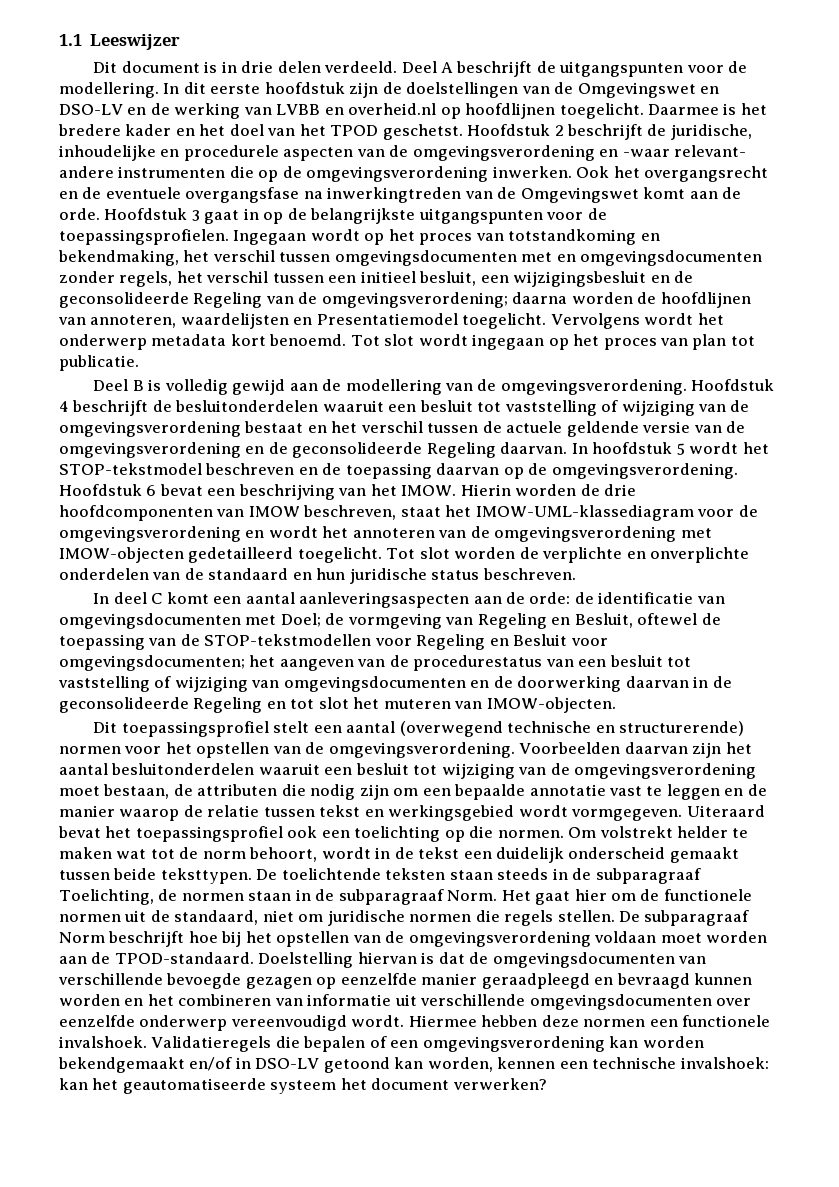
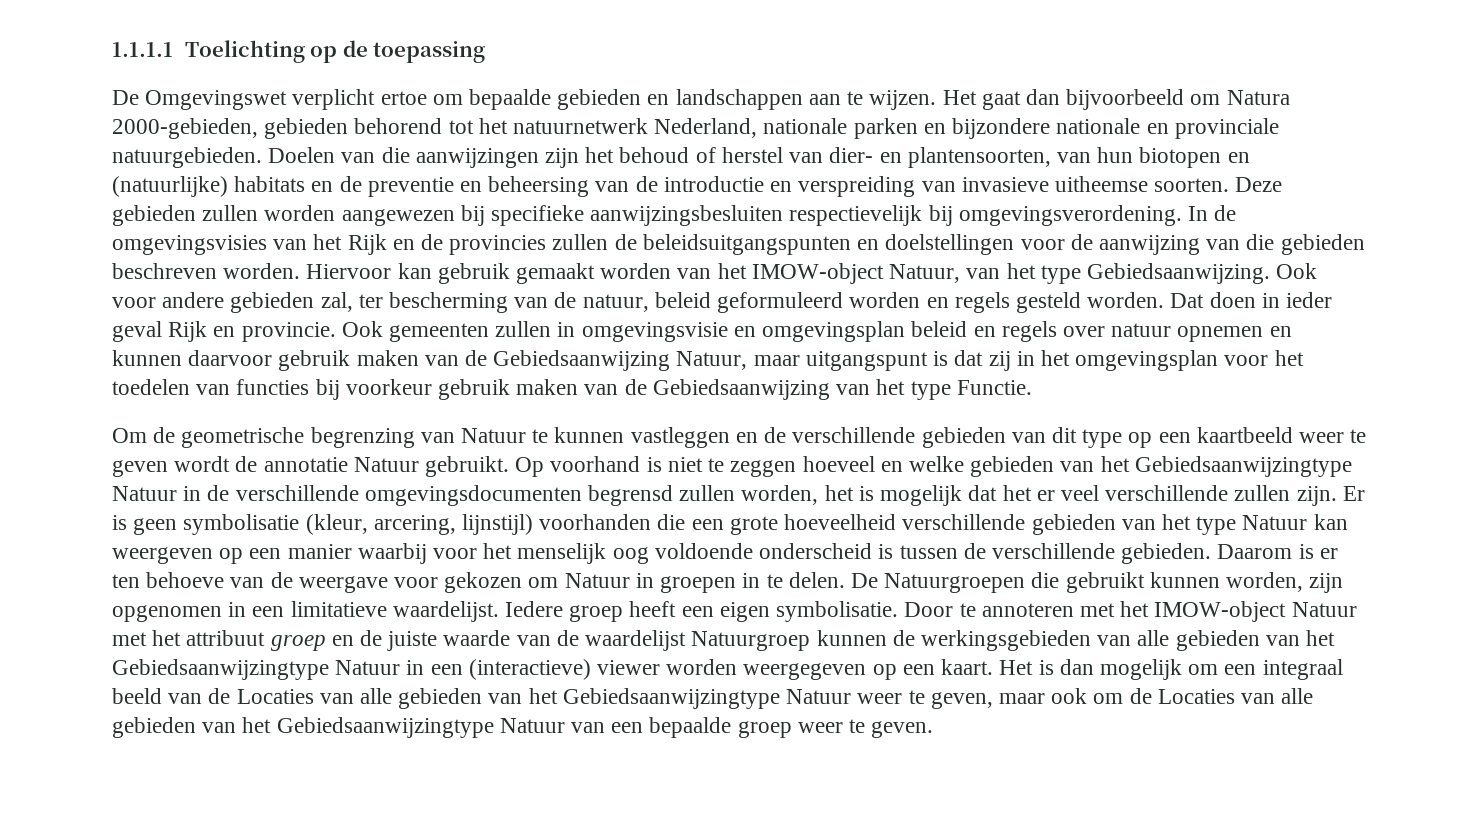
[59,34,181,50] [93,61,748,77] [59,82,720,98] [59,103,767,119] [58,124,752,140] [59,145,747,161] [59,166,769,182] [59,187,742,203] [59,208,607,224] [59,229,660,245] [58,250,763,266] [59,271,694,287] [59,292,751,308] [58,313,724,329] [59,334,755,350] [59,355,139,371] [93,379,775,395] [59,400,750,416] [59,421,746,437] [59,442,769,458] [59,463,738,479] [59,484,636,500] [59,505,758,521] [59,526,712,542] [59,547,750,563] [59,568,576,584] [93,592,725,608] [59,613,721,629] [59,634,608,650] [59,655,692,671] [58,676,732,692] [59,697,616,713] [93,721,745,737] [59,742,752,758] [59,763,757,779] [59,784,767,800] [59,805,765,821] [58,826,749,842] [59,847,739,863] [59,868,701,884] [59,889,752,905] [59,910,750,926] [59,931,768,947] [59,952,707,968] [58,973,753,989] [59,994,752,1010] [59,1015,771,1031] [59,1036,704,1052] [58,1057,769,1073] [59,1078,547,1094] 1.1 Leeswijzer // Dit document is in drie delen verdeeld. Deel A beschrijft de uitgangspunten voor de modellering. In dit eerste hoofdstuk zijn de doelstellingen van de Omgevingswet en DSO-LV en de werking van LVBB en overheid.nl op hoofdlijnen toegelicht. Daarmee is het bredere kader en het doel van het TPOD geschetst. Hoofdstuk 2 beschrijft de juridische, inhoudelijke en procedurele aspecten van de omgevingsverordening en -waar relevant- andere instrumenten die op de omgevingsverordening inwerken. Ook het overgangsrecht en de eventuele overgangsfase na inwerkingtreden van de Omgevingswet komt aan de orde. Hoofdstuk 3 gaat in op de belangrijkste uitgangspunten voor de toepassingsprofielen. Ingegaan wordt op het proces van totstandkoming en bekendmaking, het verschil tussen omgevingsdocumenten met en omgevingsdocumenten zonder regels, het verschil tussen een initieel besluit, een wijzigingsbesluit en de geconsolideerde Regeling van de omgevingsverordening; daarna worden de hoofdlijnen van annoteren, waardelijsten en Presentatiemodel toegelicht. Vervolgens wordt het onderwerp metadata kort benoemd. Tot slot wordt ingegaan op het proces van plan tot publicatie. // Deel B is volledig gewijd aan de modellering van de omgevingsverordening. Hoofdstuk 4 beschrijft de besluitonderdelen waaruit een besluit tot vaststelling of wijziging van de omgevingsverordening bestaat en het verschil tussen de actuele geldende versie van de omgevingsverordening en de geconsolideerde Regeling daarvan. In hoofdstuk 5 wordt het STOP-tekstmodel beschreven en de toepassing daarvan op de omgevingsverordening. Hoofdstuk 6 bevat een beschrijving van het IMOW. Hierin worden de drie hoofdcomponenten van IMOW beschreven, staat het IMOW-UML-klassediagram voor de omgevingsverordening en wordt het annoteren van de omgevingsverordening met IMOW-objecten gedetailleerd toegelicht. Tot slot worden de verplichte en onverplichte onderdelen van de standaard en hun juridische status beschreven. // In deel C komt een aantal aanleveringsaspecten aan de orde: de identificatie van omgevingsdocumenten met Doel; de vormgeving van Regeling en Besluit, oftewel de toepassing van de STOP-tekstmodellen voor Regeling en Besluit voor omgevingsdocumenten; het aangeven van de procedurestatus van een besluit tot vaststelling of wijziging van omgevingsdocumenten en de doorwerking daarvan in de geconsolideerde Regeling en tot slot het muteren van IMOW-objecten. // Dit toepassingsprofiel stelt een aantal (overwegend technische en structurerende) normen voor het opstellen van de omgevingsverordening. Voorbeelden daarvan zijn het aantal besluitonderdelen waaruit een besluit tot wijziging van de omgevingsverordening moet bestaan, de attributen die nodig zijn om een bepaalde annotatie vast te leggen en de manier waarop de relatie tussen tekst en werkingsgebied wordt vormgegeven. Uiteraard bevat het toepassingsprofiel ook een toelichting op die normen. Om volstrekt helder te maken wat tot de norm behoort, wordt in de tekst een duidelijk onderscheid gemaakt tussen beide teksttypen. De toelichtende teksten staan steeds in de subparagraaf Toelichting, de normen staan in de subparagraaf Norm. Het gaat hier om de functionele normen uit de standaard, niet om juridische normen die regels stellen. De subparagraaf Norm beschrijft hoe bij het opstellen van de omgevingsverordening voldaan moet worden aan de TPOD-standaard. Doelstelling hiervan is dat de omgevingsdocumenten van verschillende bevoegde gezagen op eenzelfde manier geraadpleegd en bevraagd kunnen worden en het combineren van informatie uit verschillende omgevingsdocumenten over eenzelfde onderwerp vereenvoudigd wordt. Hiermee hebben deze normen een functionele invalshoek. Validatieregels die bepalen of een omgevingsverordening kan worden bekendgemaakt en/of in DSO-LV getoond kan worden, kennen een technische invalshoek: kan het geautomatiseerde systeem het document verwerken? -> [112,40,486,63] [112,89,1290,110] [112,118,1279,139] [112,147,1250,168] [112,176,1283,197] [112,205,1237,226] [112,234,1365,255] [112,263,1318,284] [112,292,1332,313] [112,321,1292,342] [112,350,1304,371] [112,379,1032,400] [112,427,1367,448] [112,456,1352,477] [112,485,1365,506] [112,514,1348,535] [112,543,1338,564] [112,572,1344,593] [112,601,1357,622] [112,630,1335,651] [112,659,1343,680] [112,688,1314,709] [112,717,934,738] 1.1.1.1 Toelichting op de toepassing // De Omgevingswet verplicht ertoe om bepaalde gebieden en landschappen aan te wijzen. Het gaat dan bijvoorbeeld om Natura 2000-gebieden, gebieden behorend tot het natuurnetwerk Nederland, nationale parken en bijzondere nationale en provinciale natuurgebieden. Doelen van die aanwijzingen zijn het behoud of herstel van dier- en plantensoorten, van hun biotopen en (natuurlijke) habitats en de preventie en beheersing van de introductie en verspreiding van invasieve uitheemse soorten. Deze gebieden zullen worden aangewezen bij specifieke aanwijzingsbesluiten respectievelijk bij omgevingsverordening. In de omgevingsvisies van het Rijk en de provincies zullen de beleidsuitgangspunten en doelstellingen voor de aanwijzing van die gebieden beschreven worden. Hiervoor kan gebruik gemaakt worden van het IMOW-object Natuur, van het type Gebiedsaanwijzing. Ook voor andere gebieden zal, ter bescherming van de natuur, beleid geformuleerd worden en regels gesteld worden. Dat doen in ieder geval Rijk en provincie. Ook gemeenten zullen in omgevingsvisie en omgevingsplan beleid en regels over natuur opnemen en kunnen daarvoor gebruik maken van de Gebiedsaanwijzing Natuur, maar uitgangspunt is dat zij in het omgevingsplan voor het toedelen van functies bij voorkeur gebruik maken van de Gebiedsaanwijzing van het type Functie. // Om de geometrische begrenzing van Natuur te kunnen vastleggen en de verschillende gebieden van dit type op een kaartbeeld weer te geven wordt de annotatie Natuur gebruikt. Op voorhand is niet te zeggen hoeveel en welke gebieden van het Gebiedsaanwijzingtype Natuur in de verschillende omgevingsdocumenten begrensd zullen worden, het is mogelijk dat het er veel verschillende zullen zijn. Er is geen symbolisatie (kleur, arcering, lijnstijl) voorhanden die een grote hoeveelheid verschillende gebieden van het type Natuur kan weergeven op een manier waarbij voor het menselijk oog voldoende onderscheid is tussen de verschillende gebieden. Daarom is er ten behoeve van de weergave voor gekozen om Natuur in groepen in te delen. De Natuurgroepen die gebruikt kunnen worden, zijn opgenomen in een limitatieve waardelijst. Iedere groep heeft een eigen symbolisatie. Door te annoteren met het IMOW-object Natuur met het attribuut groep en de juiste waarde van de waardelijst Natuurgroep kunnen de werkingsgebieden van alle gebieden van het Gebiedsaanwijzingtype Natuur in een (interactieve) viewer worden weergegeven op een kaart. Het is dan mogelijk om een integraal beeld van de Locaties van alle gebieden van het Gebiedsaanwijzingtype Natuur weer te geven, maar ook om de Locaties van alle gebieden van het Gebiedsaanwijzingtype Natuur van een bepaalde groep weer te geven.

